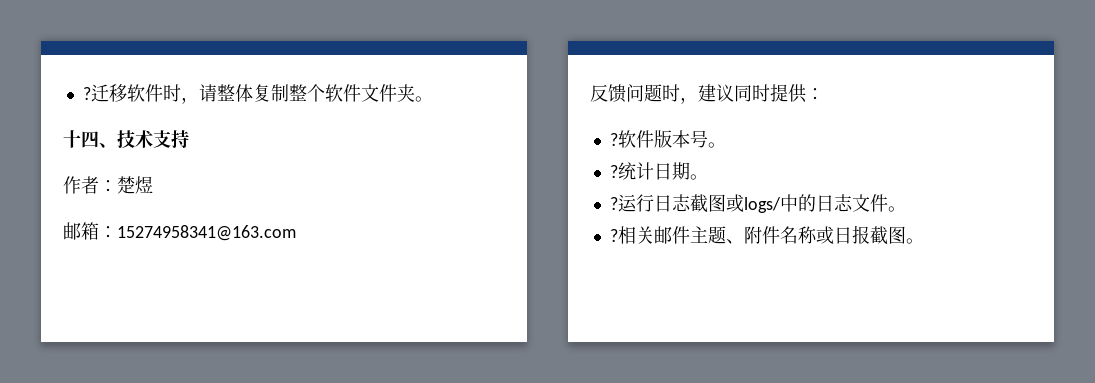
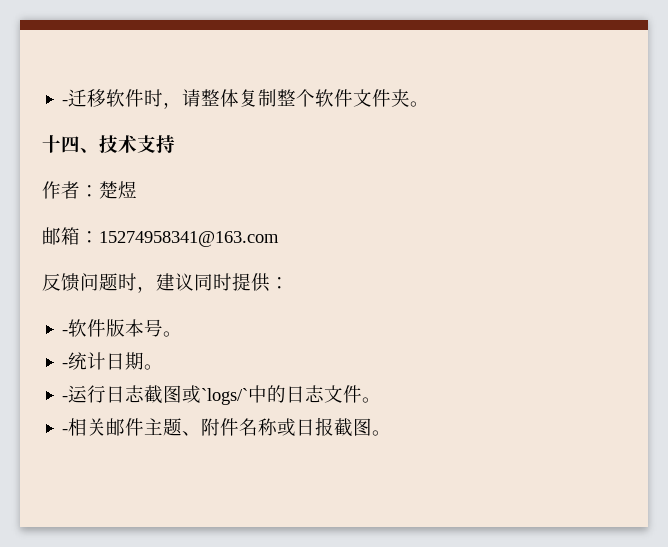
[82,87,91,100] ? -> [62,100,69,105] -
[609,133,618,146] ? -> [62,330,69,335] -
[609,165,618,178] ? -> [62,363,69,368] -
[609,197,618,210] ? -> [62,396,69,401] -
[743,197,781,213] logs/ -> [201,388,249,405] `logs/`
[609,229,618,242] ? -> [62,429,69,434] -

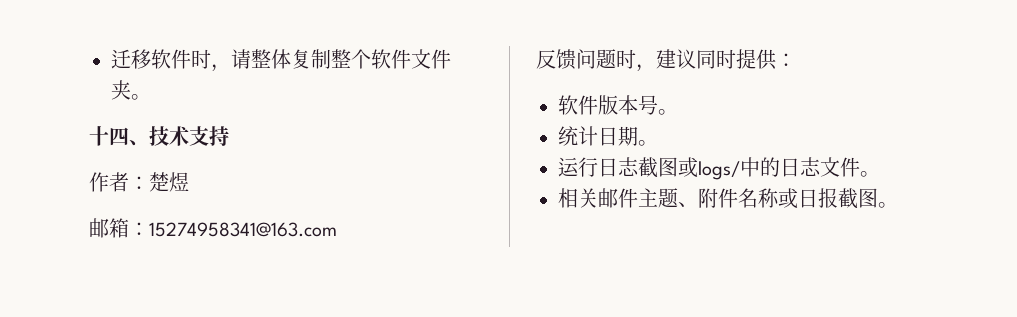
[62,100,69,105] - -> (111, 59) none
[62,330,69,335] - -> (796, 60) none
[62,363,69,368] - -> (678, 112) none
[62,396,69,401] - -> (658, 143) none
[201,388,249,405] `logs/` -> [698,161,740,180] logs/
[62,429,69,434] - -> (880, 174) none

